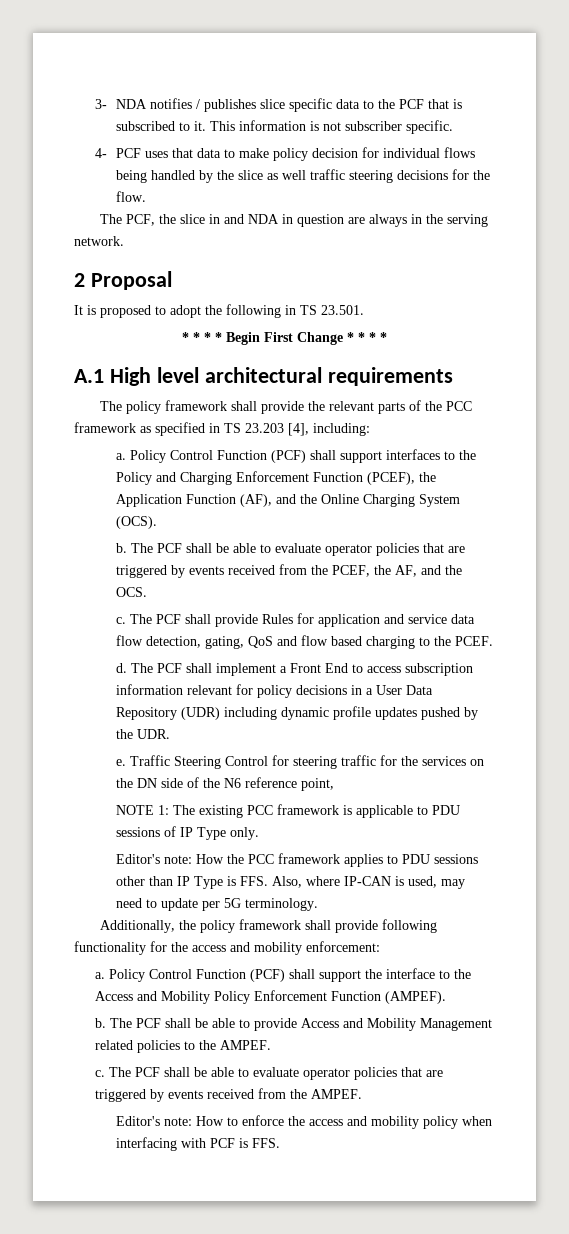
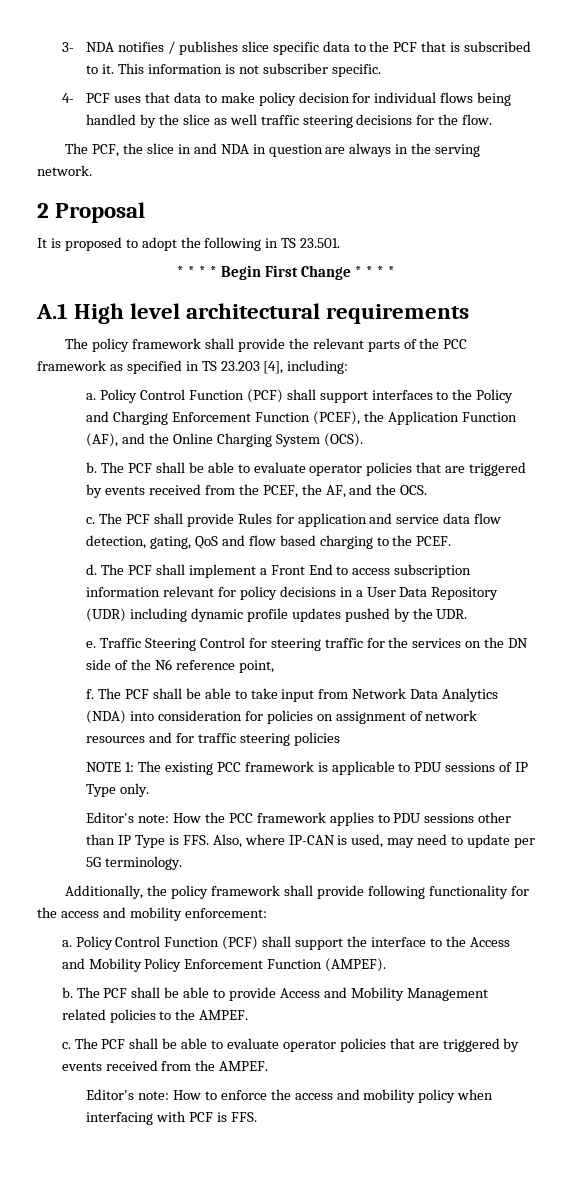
(335, 784) none -> [86,688,499,702] [86,710,478,724] [86,732,340,746] // f. The PCF shall be able to take input from Network Data Analytics (NDA) into consideration for policies on assignment of network resources and for traffic steering policies

